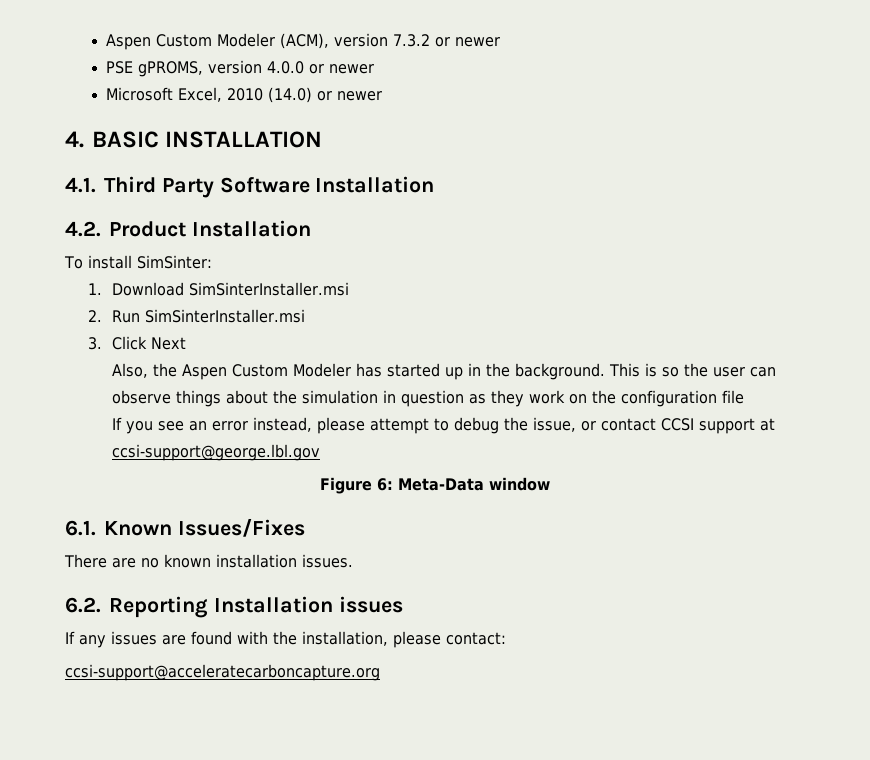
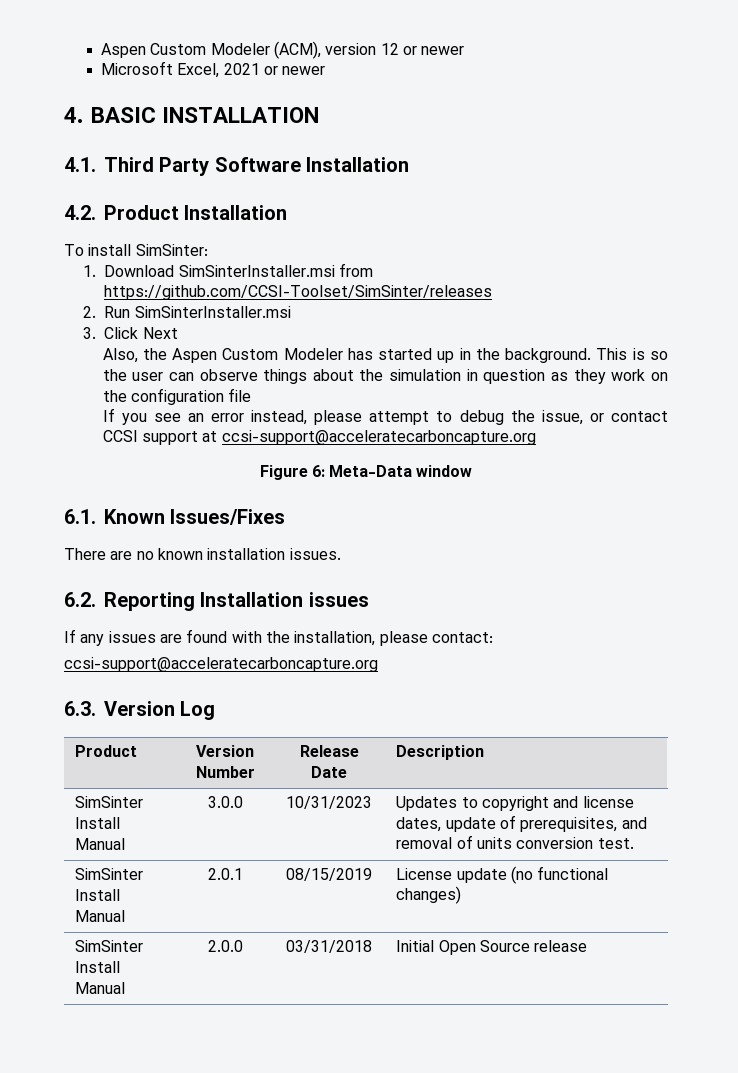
[393,34,501,47] [106,60,305,77] 7.3.2 or newer // PSE gPROMS, version 4.0.0 -> [380,43,399,55] 12
[227,87,313,103] 2010 (14.0) -> [223,63,260,75] 2021
(349, 289) none -> [338,263,373,277] [104,285,493,300] from https://github.com/CCSI-Toolset/SimSinter/releases
[111,444,320,461] ccsi-support@george.lbl.gov -> [221,430,536,445] ccsi-support@acceleratecarboncapture.org
(380, 672) none -> [64,701,216,720] [75,745,138,757] [196,745,254,757] [195,766,255,778] [299,745,359,757] [311,766,347,778] [396,745,485,760] [75,796,144,808] [75,817,121,829] [75,838,126,850] [207,796,243,808] [286,796,372,809] [396,796,634,811] [396,815,647,832] [396,835,634,849] [75,868,144,880] [75,889,121,901] [75,910,126,922] [207,868,243,880] [286,868,372,881] [396,866,609,884] [396,886,462,904] [75,940,144,952] [75,961,121,973] [75,982,126,994] [207,940,243,952] [286,940,372,953] [396,940,588,955] // 6.3. Version Log // Product | Version Number | Release Date | Description // SimSinter Install Manual | 3.0.0 | 10/31/2023 | Updates to copyright and license dates, update of prerequisites, and removal of units conversion test. // SimSinter Install Manual | 2.0.1 | 08/15/2019 | License update (no functional changes) // SimSinter Install Manual | 2.0.0 | 03/31/2018 | Initial Open Source release

